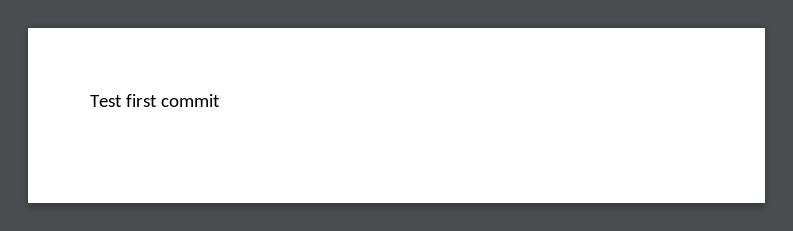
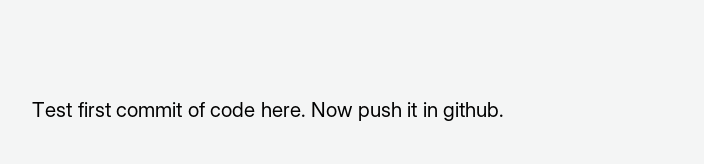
(220, 100) none -> [187,102,505,121] of code here. Now push it in github.

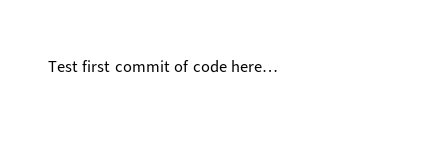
[260,102,505,121] here. Now push it in github. -> [231,60,279,72] here…

